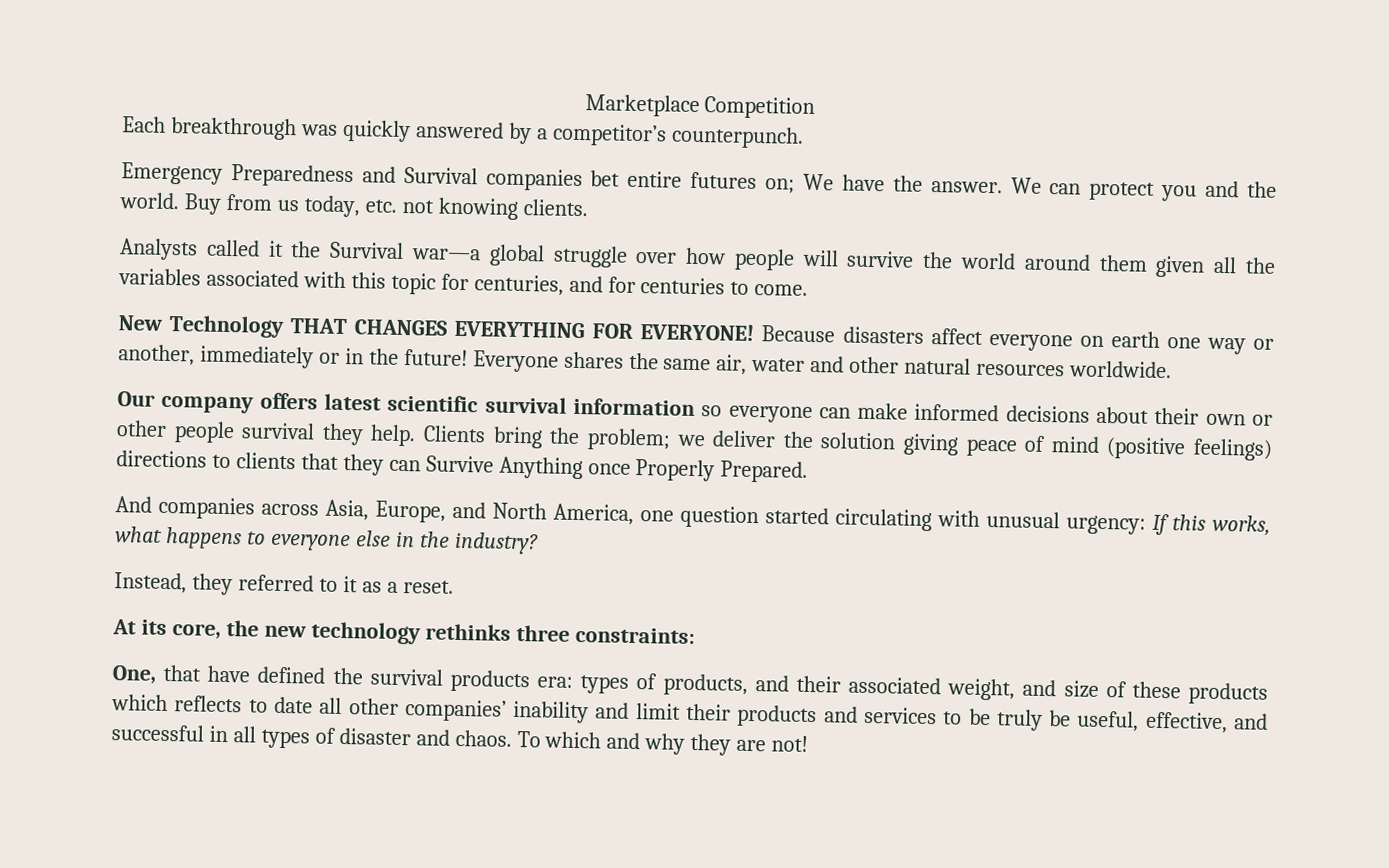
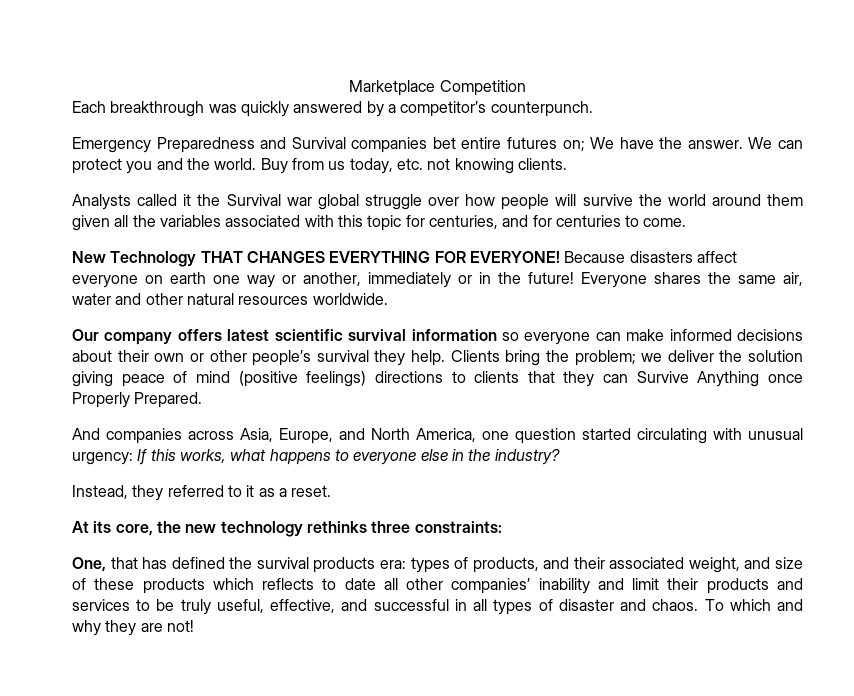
[410,248,481,261] war—a -> [286,197,312,206] war
[173,421,235,444] people -> [252,350,312,366] people’s
[207,665,251,683] have -> [142,557,168,569] has
[1049,710,1072,727] be -> (211, 607) none

